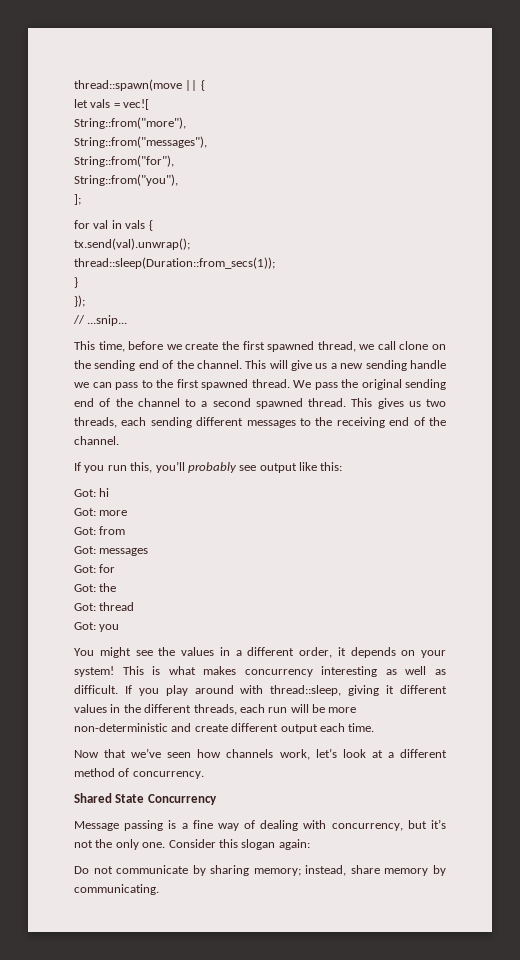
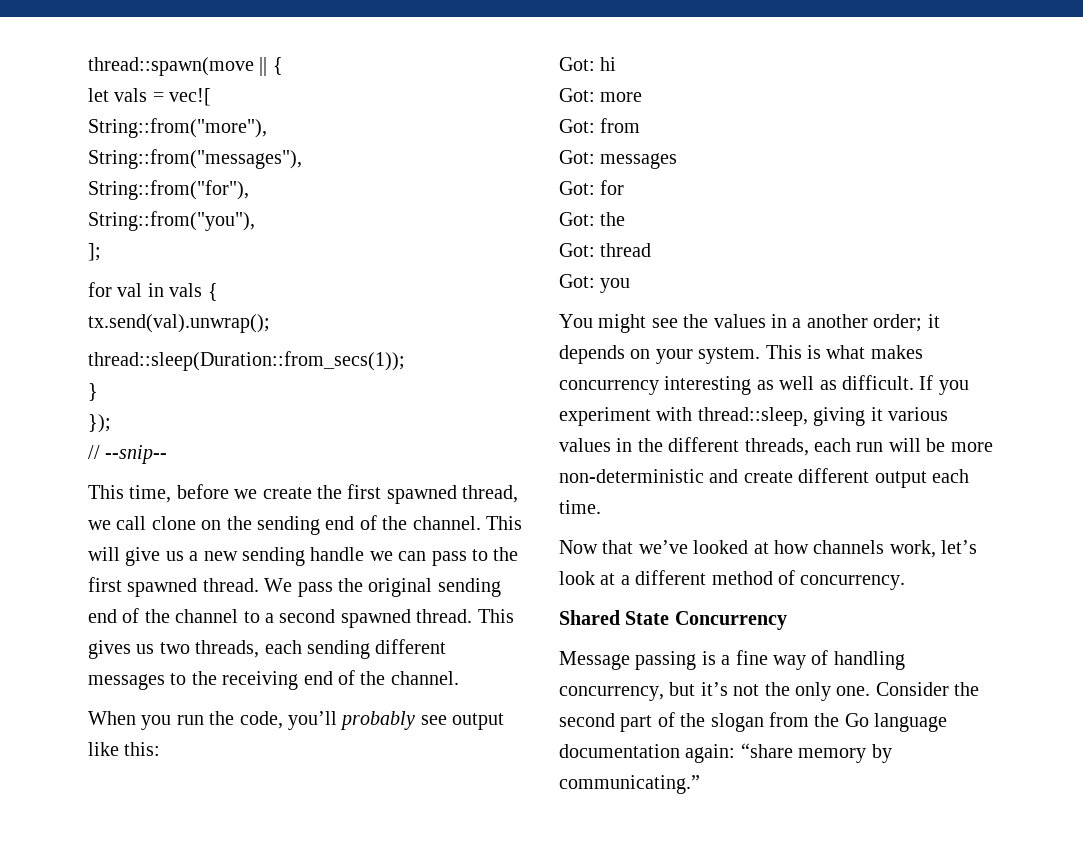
[87,315,128,326] ...snip... -> [105,445,168,464] --snip--
[74,462,81,471] If -> [88,711,136,725] When
[130,462,153,473] this, -> [209,711,283,729] the code,
[247,647,332,658] different order, -> [806,314,923,332] another order;
[74,666,114,677] system! -> [698,347,761,364] system.
[165,685,234,696] play around -> [559,407,651,426] experiment
[400,685,448,694] different -> [888,407,948,421] various
[167,752,192,758] seen -> [693,540,769,554] looked at
[260,820,327,831] dealing with -> [833,651,905,670] handling
[218,839,310,850] [74,865,380,876] this slogan again: // Do not communicate by sharing memory; instead, share -> [954,682,980,696] [559,712,948,732] [559,743,793,763] the second part of the slogan from the Go language documentation again: “share
[74,884,159,895] communicating. -> [559,775,700,794] communicating.”

